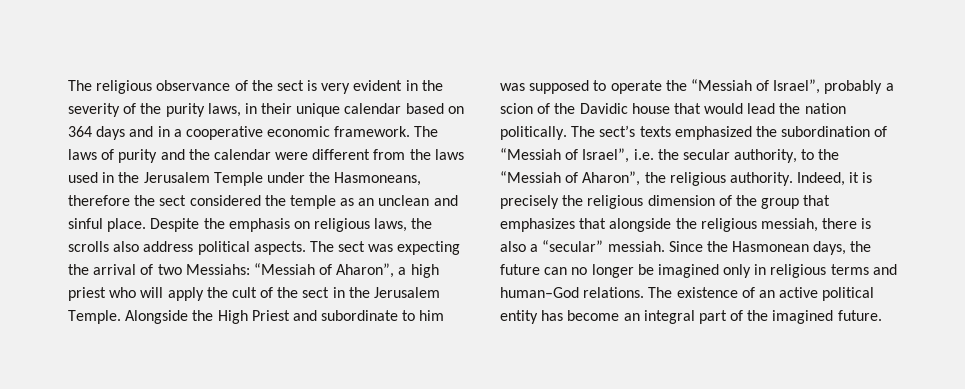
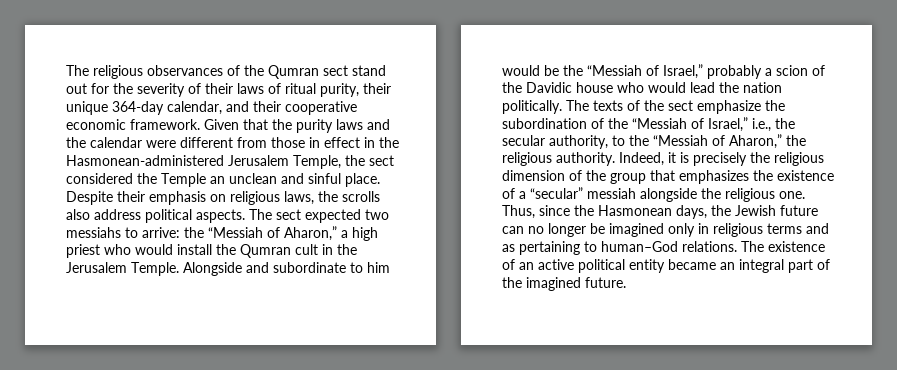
[156,80,443,94] [68,103,464,117] [68,126,439,140] [68,149,158,163] observance of the sect is very evident in the severity of the purity laws, in their unique calendar based on 364 days and in a cooperative economic framework. The laws of purity -> [147,65,386,79] [66,83,391,97] [66,101,357,115] [66,119,363,133] observances of the Qumran sect stand out for the severity of their laws of ritual purity, their unique 364-day calendar, and their cooperative economic framework. Given that the purity laws
[409,149,464,160] [68,172,422,186] [68,195,130,206] the laws used in the Jerusalem Temple under the Hasmoneans, therefore -> [271,137,399,148] [66,155,341,169] those in effect in the Hasmonean-administered Jerusalem Temple,
[289,195,355,209] temple as -> [161,173,206,187] Temple
[203,218,225,229] the -> [117,191,145,202] their
[368,241,461,255] [68,263,395,278] was expecting the arrival of two Messiahs: “Messiah of Aharon”, -> [305,209,389,223] [66,226,337,241] expected two messiahs to arrive: the “Messiah of Aharon,”
[140,287,330,301] will apply the cult of the sect -> [135,244,318,258] would install the Qumran cult
[192,310,290,324] the High Priest -> (242, 269) none
[500,79,821,94] was supposed to operate the “Messiah of Israel”, -> [502,64,703,79] would be the “Messiah of Israel,”
[673,103,701,114] that -> [617,82,644,93] who
[599,125,752,140] sect’s texts emphasized -> [593,100,761,114] texts of the sect emphasize
[500,148,654,163] “Messiah of Israel”, i.e. -> [608,117,771,132] the “Messiah of Israel,” i.e.,
[582,171,641,186] Aharon”, -> [729,134,782,149] Aharon,”
[579,218,872,232] [500,240,703,252] that alongside the religious messiah, there is also a “secular” messiah. Since -> [753,170,834,181] [502,187,805,202] [502,205,570,219] the existence of a “secular” messiah alongside the religious one. Thus, since
(872, 246) none -> [735,205,776,216] Jewish
(897, 269) none -> [502,241,597,255] as pertaining to
[541,310,620,321] has become -> [668,259,716,270] became

